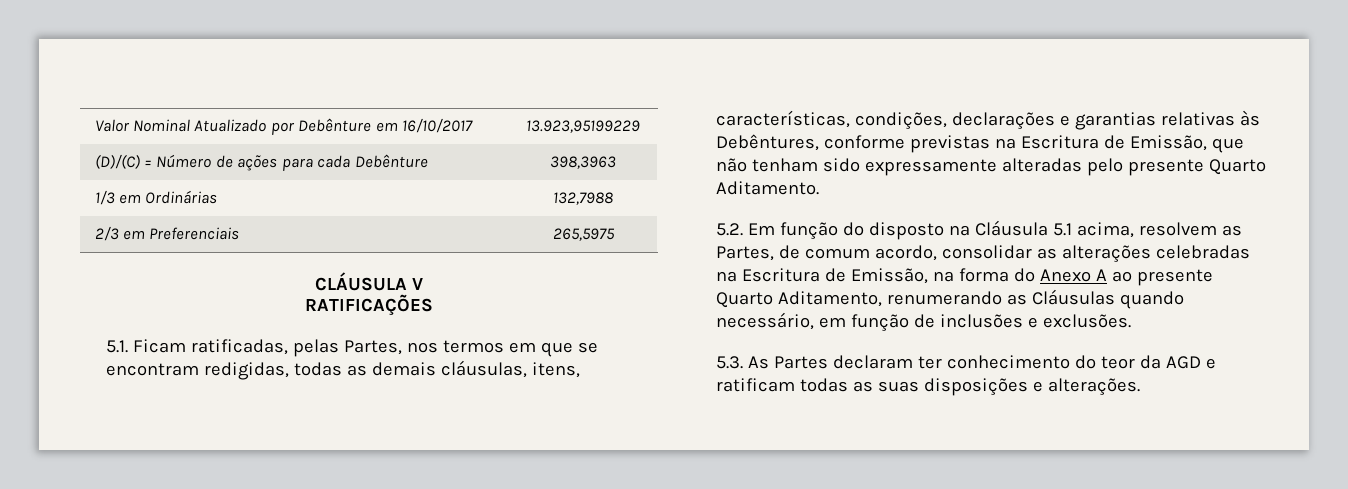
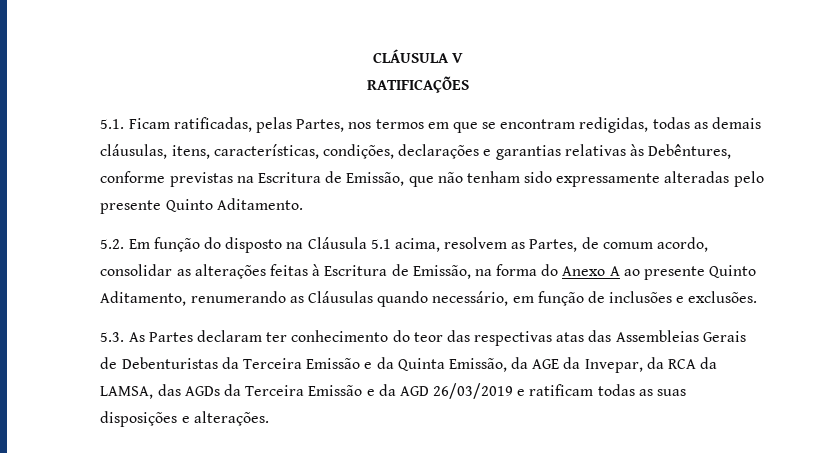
[94,118,474,135] [526,120,640,133] [94,154,428,171] [550,156,616,169] [94,190,218,205] [553,192,613,205] [94,226,240,241] [552,228,615,241] Valor Nominal Atualizado por Debênture em 16/10/2017 | 13.923,95199229 // (D)/(C) = Número de ações para cada Debênture | 398,3963 // 1/3 em Ordinárias | 132,7988 // 2/3 em Preferenciais | 265,5975 // -> (372, 56) none
[1208,159,1266,175] Quarto -> [165,199,213,212] Quinto
[1155,245,1250,259] [715,271,737,282] celebradas na -> [269,264,321,276] feitas à
[715,292,773,308] Quarto -> [709,265,757,278] Quinto
(1135, 362) none -> [446,330,746,346] [100,357,718,373] [100,384,375,399] das respectivas atas das Assembleias Gerais de Debenturistas da Terceira Emissão e da Quinta Emissão, da AGE da Invepar, da RCA da LAMSA, das AGDs da Terceira Emissão e
(1201, 362) none -> [433,383,514,399] 26/03/2019

